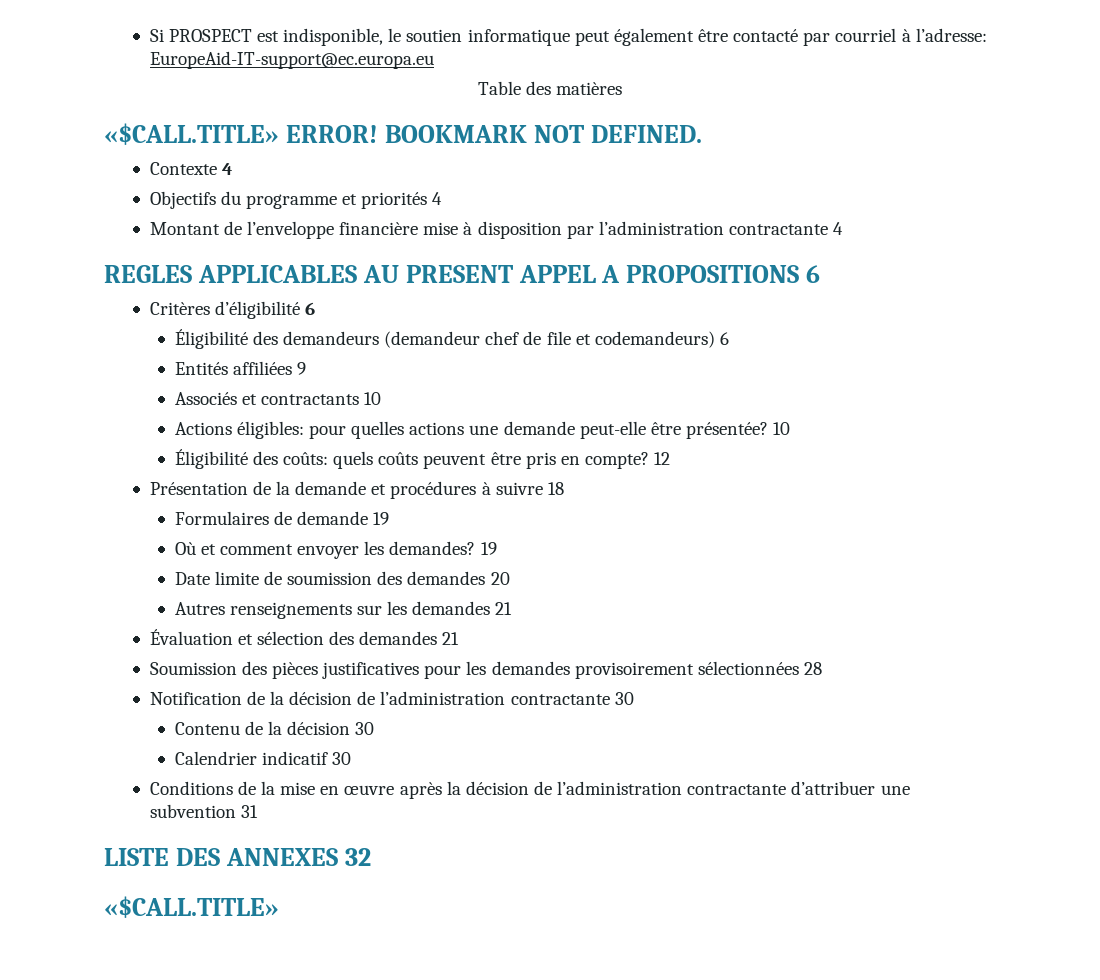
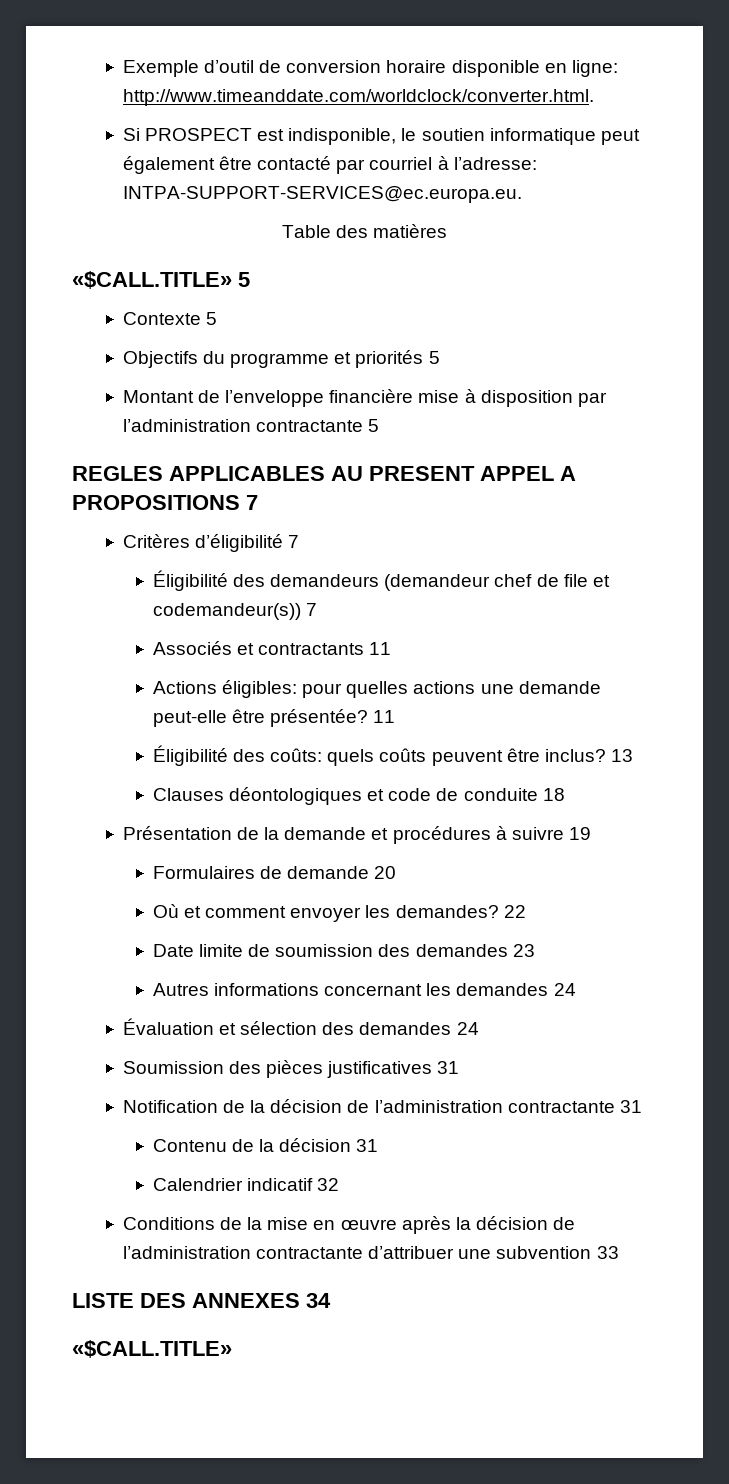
(149, 35) none -> [122,60,618,77] [122,89,594,106] Exemple d’outil de conversion horaire disponible en ligne: http://www.timeanddate.com/worldclock/converter.html. //
[149,51,434,69] EuropeAid-IT-support@ec.europa.eu -> [122,186,522,203] INTPA-SUPPORT-SERVICES@ec.europa.eu.
[285,125,702,143] ERROR! BOOKMARK NOT DEFINED. -> [238,272,250,287] 5
[221,163,233,175] 4 -> [206,312,218,325] 5
[432,192,443,205] 4 -> [428,351,440,364] 5
[833,222,844,235] 4 -> [368,419,380,432] 5
[806,265,821,283] 6 -> [246,495,258,510] 7
[305,302,316,315] 6 -> [288,535,300,548] 7
[594,331,729,348] [174,361,307,375] codemandeurs) 6 // Entités affiliées 9 -> [152,603,318,620] codemandeur(s)) 7
[364,392,382,405] 10 -> [369,642,392,655] 11
[773,422,791,435] 10 -> [373,710,396,723] 11
[525,452,671,469] pris en compte? 12 -> [544,749,633,762] [152,787,565,805] inclus? 13 // Clauses déontologiques et code de conduite 18
[547,482,564,495] 18 -> [568,827,591,840] 19
[373,512,390,525] 19 -> [374,866,397,879] 20
[480,542,497,555] 19 -> [503,905,526,918] 22
[490,572,510,585] 20 -> [512,944,535,957] 23
[229,601,513,619] renseignements sur les demandes 21 -> [214,983,576,996] informations concernant les demandes 24
[442,632,460,645] 21 -> [456,1022,479,1035] 24
[424,661,822,679] pour les demandes provisoirement sélectionnées 28 -> [437,1061,460,1074] 31
[614,692,634,705] 30 -> [619,1100,642,1113] 31
[355,722,375,735] 30 -> [356,1139,379,1152] 31
[332,752,352,765] 30 -> [317,1178,340,1191] 32
[240,805,258,818] 31 -> [596,1246,619,1259] 33
[344,848,371,866] 32 -> [306,1293,331,1308] 34

